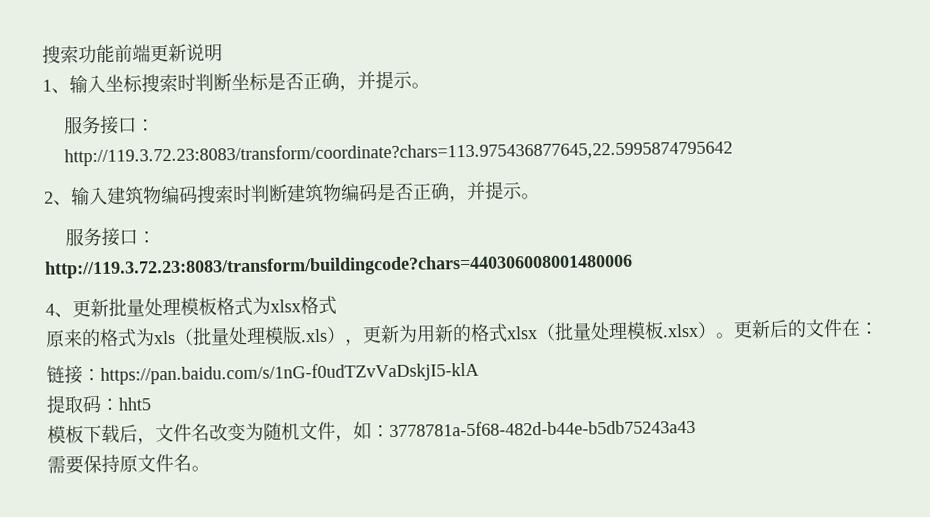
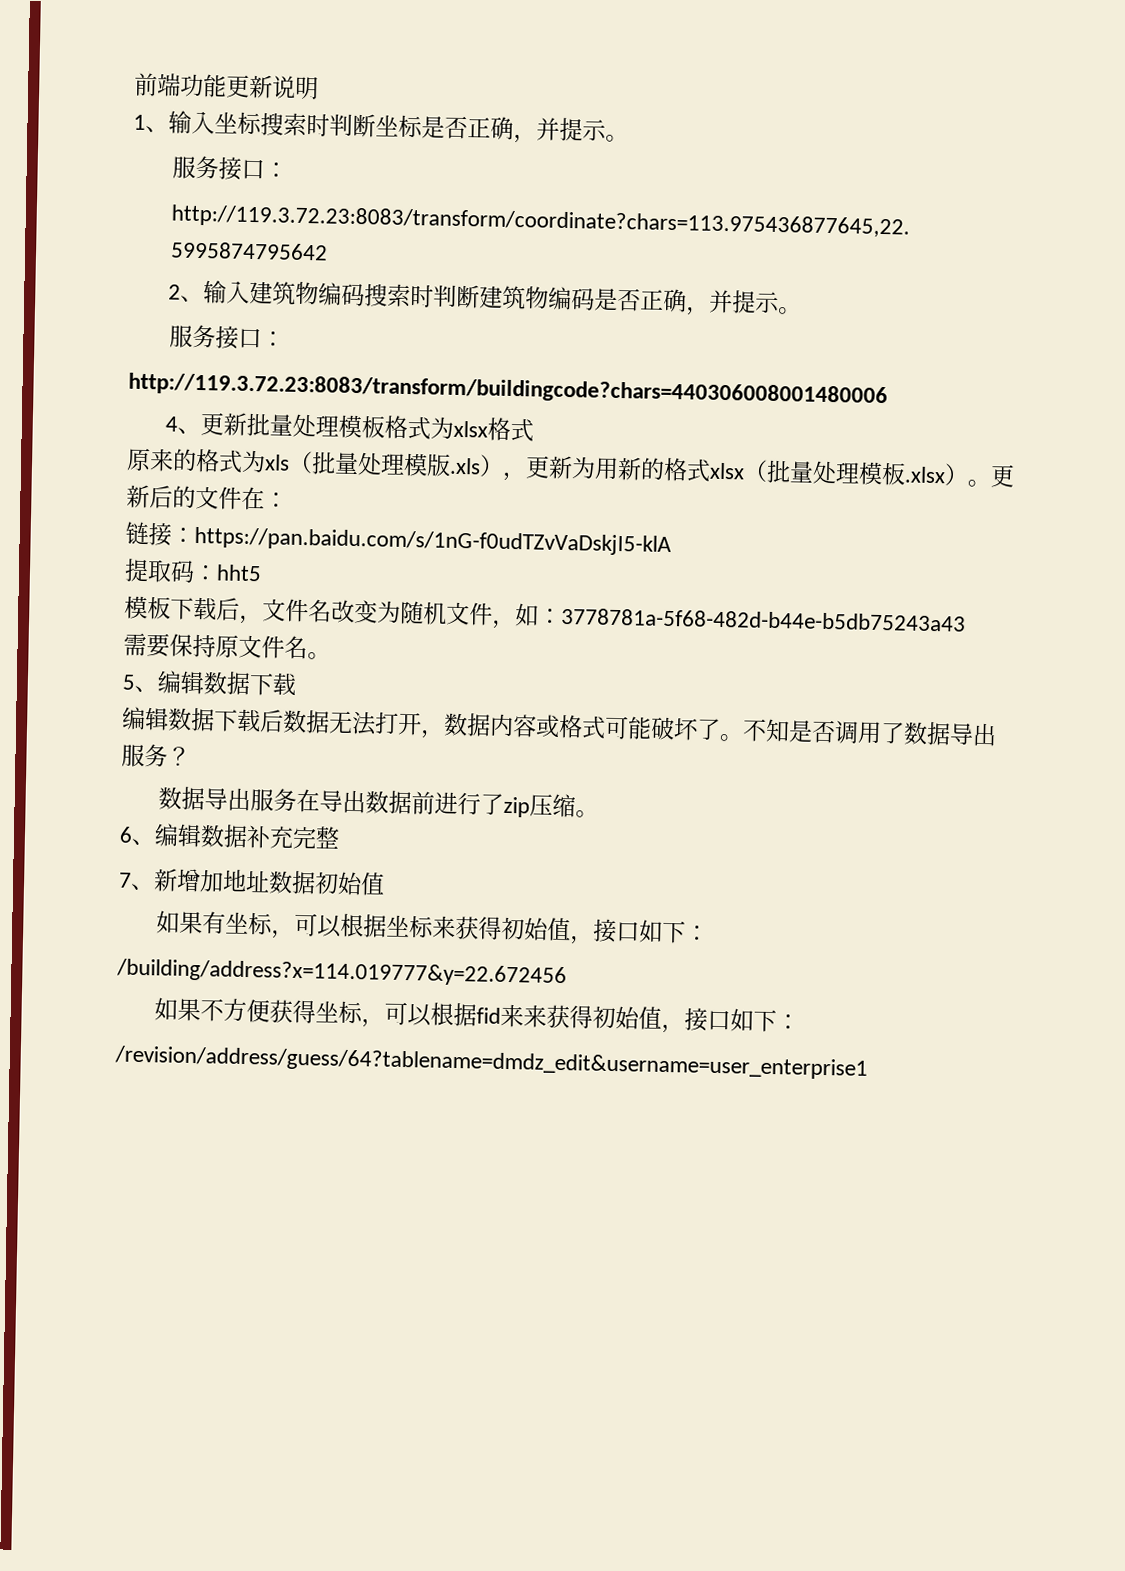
[42,44,151,64] 搜索功能前端 -> [134,72,227,98] 前端功能
(210, 468) none -> [122,670,297,696] [121,706,997,747] [121,744,191,768] [157,786,599,818] [119,823,340,850] [118,868,385,896] [155,910,709,945] [116,958,567,988] [153,997,800,1034] [114,1045,868,1080] // 5、编辑数据下载 // 编辑数据下载后数据无法打开，数据内容或格式可能破坏了。不知是否调用了数据导出服务？ // 数据导出服务在导出数据前进行了zip压缩。 // 6、编辑数据补充完整 // 7、新增加地址数据初始值 // 如果有坐标，可以根据坐标来获得初始值，接口如下： // /building/address?x=114.019777&y=22.672456 // 如果不方便获得坐标，可以根据fid来来获得初始值，接口如下： // /revision/address/guess/64?tablename=dmdz_edit&username=user_enterprise1

